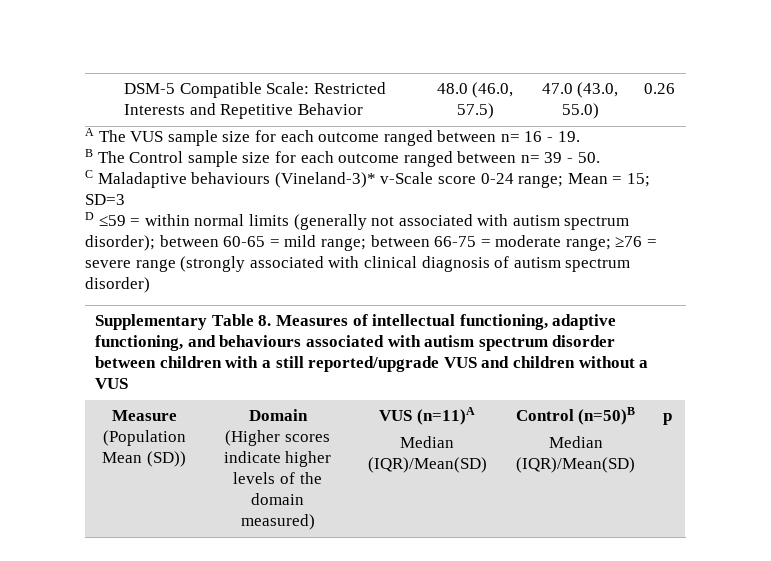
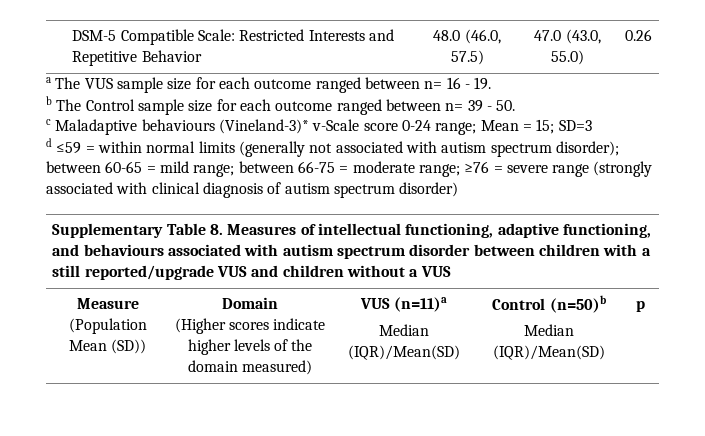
[85,128,94,136] A -> [46,77,51,83] a
[85,149,93,157] B -> [46,96,52,105] b
[85,170,93,178] C -> [46,119,51,125] c
[85,212,94,220] D -> [46,138,52,147] d
[416,407,475,425] (n=11)A -> [394,297,448,312] (n=11)a
[578,407,636,425] (n=50)B -> [549,295,606,313] (n=50)b

